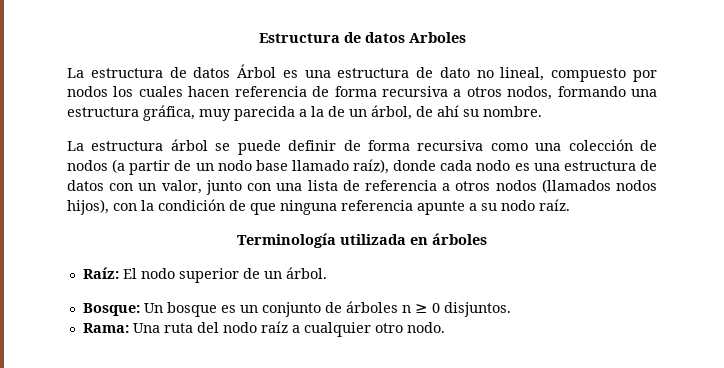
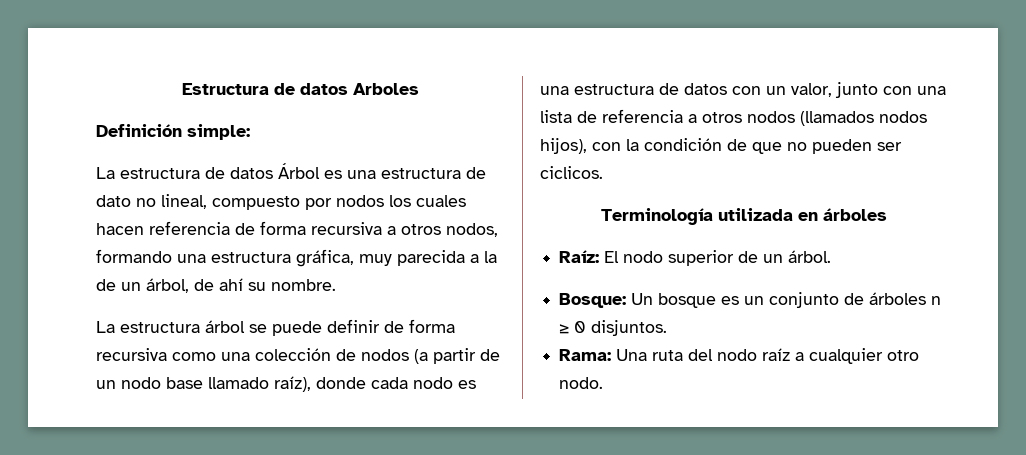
(466, 37) none -> [96,124,250,140] // Definición simple:
[280,199,570,215] ninguna referencia apunte a su nodo raíz. -> [787,139,902,154] [540,166,603,179] no pueden ser ciclicos.

